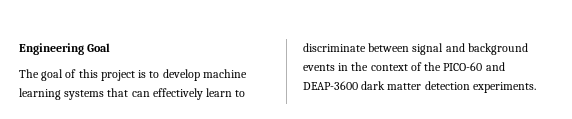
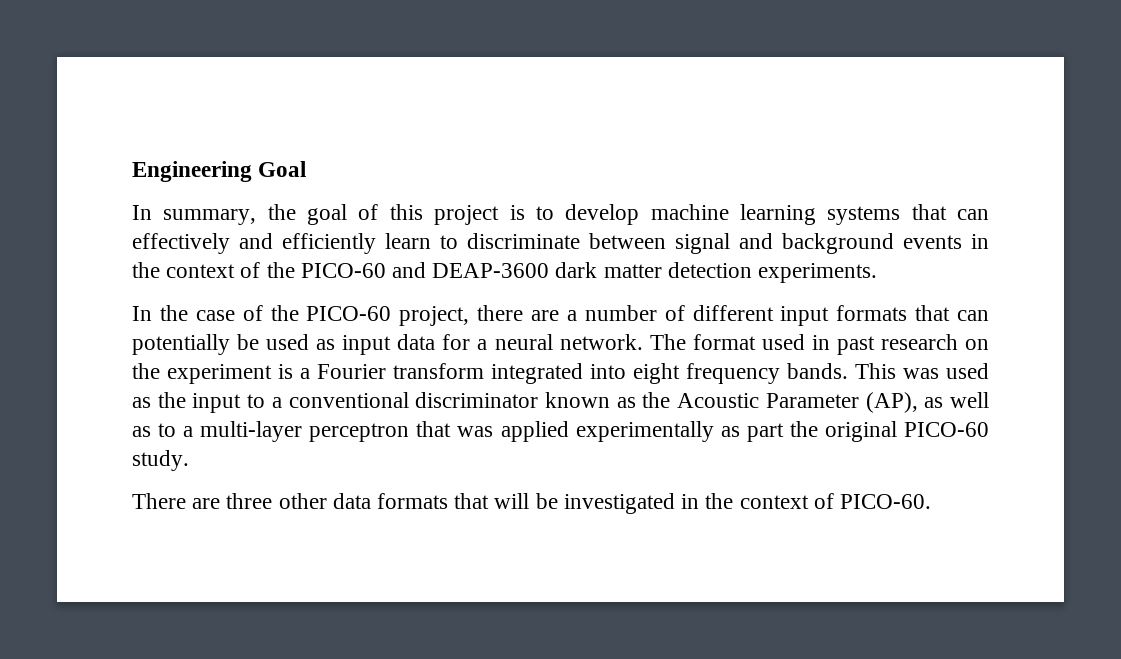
[19,69,39,78] The -> [132,204,296,225] In summary, the
(203, 94) none -> [239,233,376,254] and efficiently
(536, 87) none -> [132,305,989,326] [132,334,989,355] [132,363,989,384] [132,392,989,413] [132,421,990,442] [132,450,189,471] [132,493,931,514] // In the case of the PICO-60 project, there are a number of different input formats that can potentially be used as input data for a neural network. The format used in past research on the experiment is a Fourier transform integrated into eight frequency bands. This was used as the input to a conventional discriminator known as the Acoustic Parameter (AP), as well as to a multi-layer perceptron that was applied experimentally as part the original PICO-60 study. // There are three other data formats that will be investigated in the context of PICO-60.

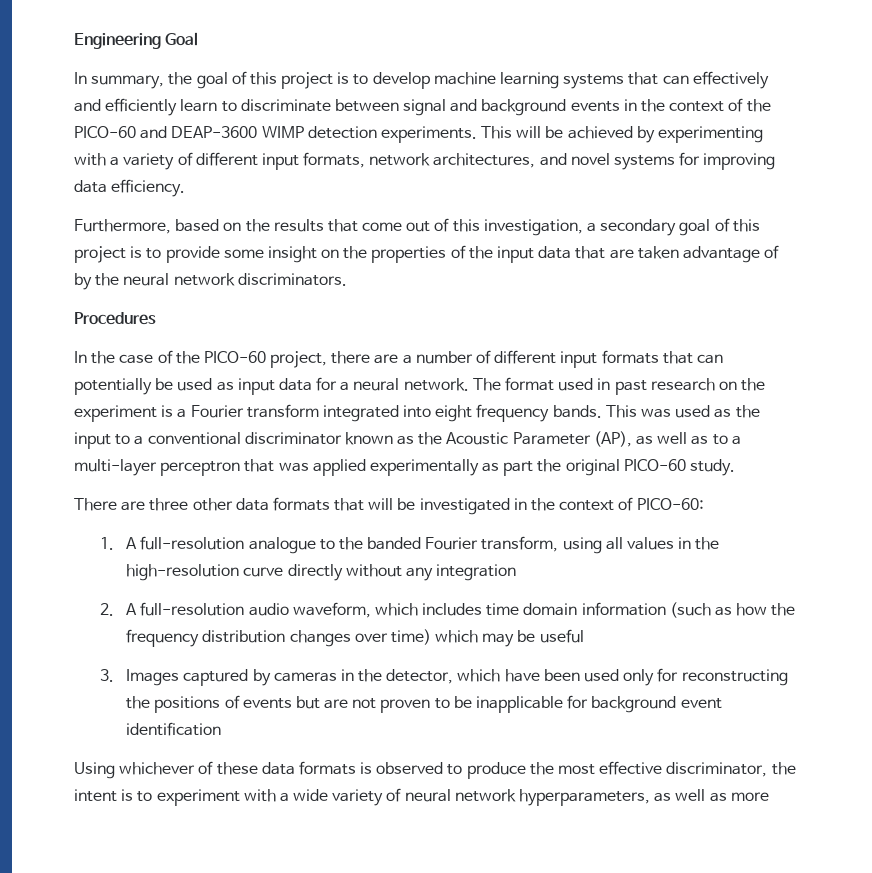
[555,262,662,278] dark matter -> [261,126,304,138] WIMP
(878, 273) none -> [481,126,764,143] [74,152,776,170] [74,179,186,197] [74,218,760,236] [74,245,780,263] [74,273,347,290] [74,312,156,325] This will be achieved by experimenting with a variety of different input formats, network architectures, and novel systems for improving data efficiency. // Furthermore, based on the results that come out of this investigation, a secondary goal of this project is to provide some insight on the properties of the input data that are taken advantage of by the neural network discriminators. // Procedures
[839,494,931,509] PICO-60. -> [636,498,704,510] [100,536,720,554] [126,564,517,581] [100,602,796,618] [126,629,584,647] [100,668,788,686] [126,695,722,713] [126,722,222,736] [74,761,796,779] [74,788,769,806] PICO-60: // 1. A full-resolution analogue to the banded Fourier transform, using all values in the high-resolution curve directly without any integration // 2. A full-resolution audio waveform, which includes time domain information (such as how the frequency distribution changes over time) which may be useful // 3. Images captured by cameras in the detector, which have been used only for reconstructing the positions of events but are not proven to be inapplicable for background event identification // Using whichever of these data formats is observed to produce the most effective discriminator, the intent is to experiment with a wide variety of neural network hyperparameters, as well as more

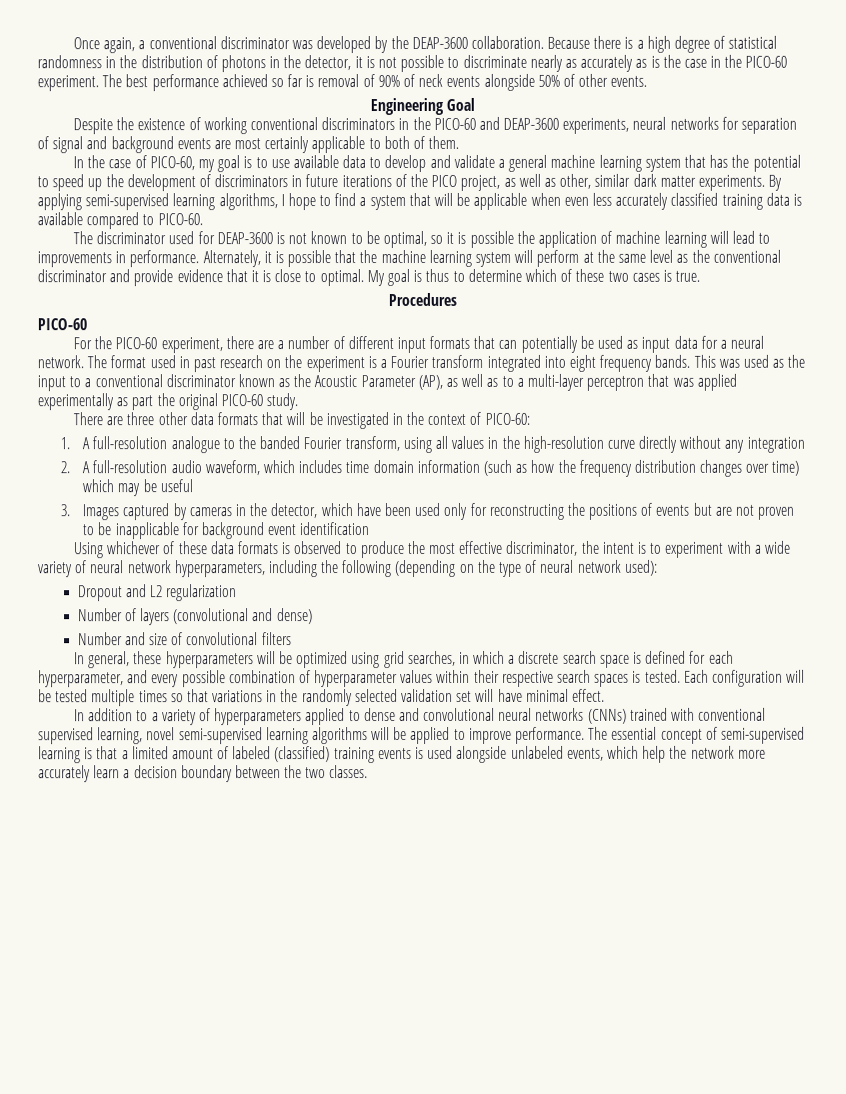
[74,32,199,49] [74,71,769,89] [74,98,771,116] [74,126,764,143] [74,152,776,170] [74,179,186,197] [74,218,760,236] [74,245,780,263] [74,273,347,290] [74,312,156,325] [74,350,328,368] Engineering Goal // In summary, the goal of this project is to develop machine learning systems that can effectively and efficiently learn to discriminate between signal and background events in the context of the PICO-60 and DEAP-3600 WIMP detection experiments. This will be achieved by experimenting with a variety of different input formats, network architectures, and novel systems for improving data efficiency. // Furthermore, based on the results that come out of this investigation, a secondary goal of this project is to provide some insight on the properties of the input data that are taken advantage of by the neural network discriminators. // Procedures // In the case of the PICO-60 project, -> [73,35,778,54] [37,54,788,73] [37,73,648,92] [369,97,476,116] [73,116,798,135] [37,135,460,154] [73,154,801,173] [37,173,783,192] [37,192,802,211] [37,212,203,230] [73,230,771,249] [37,249,781,268] [37,268,701,287] [388,292,457,307] [37,318,87,331] [73,336,223,354] Once again, a conventional discriminator was developed by the DEAP-3600 collaboration. Because there is a high degree of statistical randomness in the distribution of photons in the detector, it is not possible to discriminate nearly as accurately as is the case in the PICO-60 experiment. The best performance achieved so far is removal of 90% of neck events alongside 50% of other events. // Engineering Goal // Despite the existence of working conventional discriminators in the PICO-60 and DEAP-3600 experiments, neural networks for separation of signal and background events are most certainly applicable to both of them. // In the case of PICO-60, my goal is to use available data to develop and validate a general machine learning system that has the potential to speed up the development of discriminators in future iterations of the PICO project, as well as other, similar dark matter experiments. By applying semi-supervised learning algorithms, I hope to find a system that will be applicable when even less accurately classified training data is available compared to PICO-60. // The discriminator used for DEAP-3600 is not known to be optimal, so it is possible the application of machine learning will lead to improvements in performance. Alternately, it is possible that the machine learning system will perform at the same level as the conventional discriminator and provide evidence that it is close to optimal. My goal is thus to determine which of these two cases is true. // Procedures // PICO-60 // For the PICO-60 experiment,
[654,789,769,802] as well as more -> [268,559,658,578] [77,584,238,602] [77,608,313,626] [77,632,292,646] [74,650,734,669] [38,669,806,688] [38,688,605,707] [74,707,767,726] [38,726,805,745] [38,745,766,764] [38,765,369,783] including the following (depending on the type of neural network used): // Dropout and L2 regularization // Number of layers (convolutional and dense) // Number and size of convolutional filters // In general, these hyperparameters will be optimized using grid searches, in which a discrete search space is defined for each hyperparameter, and every possible combination of hyperparameter values within their respective search spaces is tested. Each configuration will be tested multiple times so that variations in the randomly selected validation set will have minimal effect. // In addition to a variety of hyperparameters applied to dense and convolutional neural networks (CNNs) trained with conventional supervised learning, novel semi-supervised learning algorithms will be applied to improve performance. The essential concept of semi-supervised learning is that a limited amount of labeled (classified) training events is used alongside unlabeled events, which help the network more accurately learn a decision boundary between the two classes.

